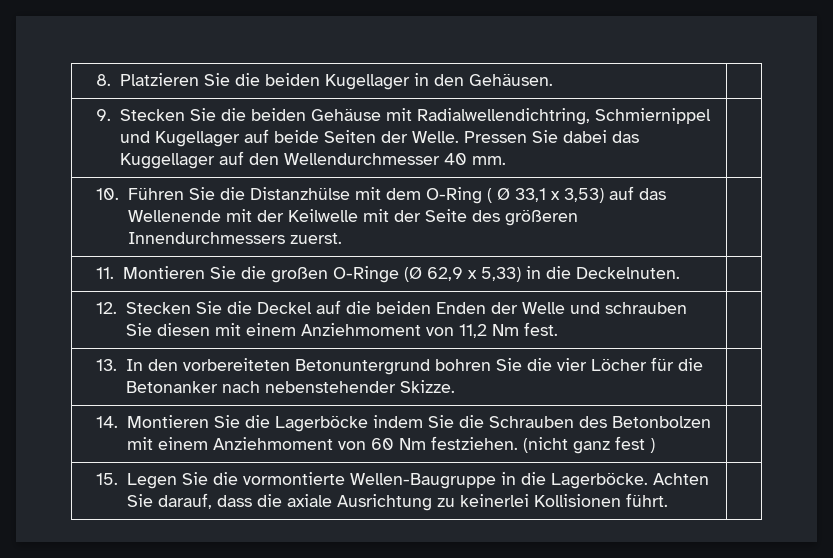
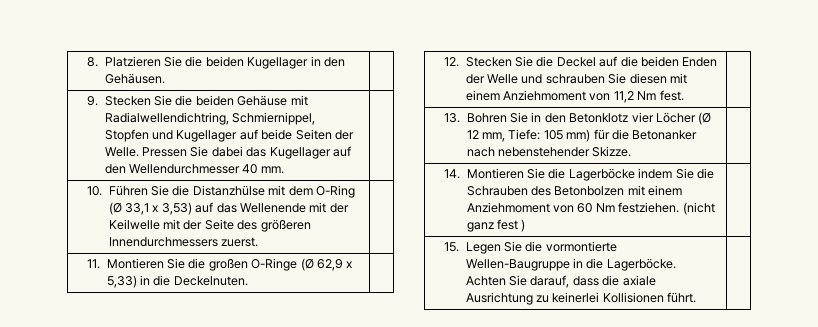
[594,108,711,124] Schmiernippel -> [232,112,316,125] [104,129,149,142] Schmiernippel, Stopfen
[119,153,215,169] Kuggellager -> [269,147,331,159] Kugellager
[486,188,510,203] ( Ø -> [108,202,122,215] (Ø
[125,358,647,375] In den vorbereiteten Betonuntergrund bohren Sie die vier Löcher -> [466,112,712,125] [466,129,591,142] Bohren Sie in den Betonklotz vier Löcher (Ø 12 mm, Tiefe: 105 mm)

